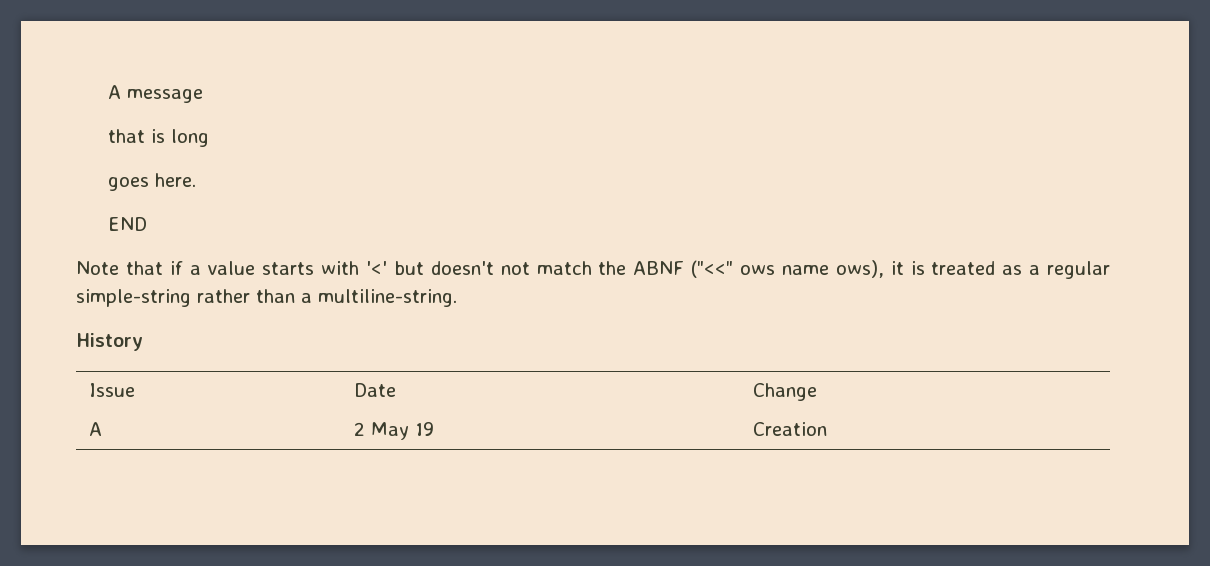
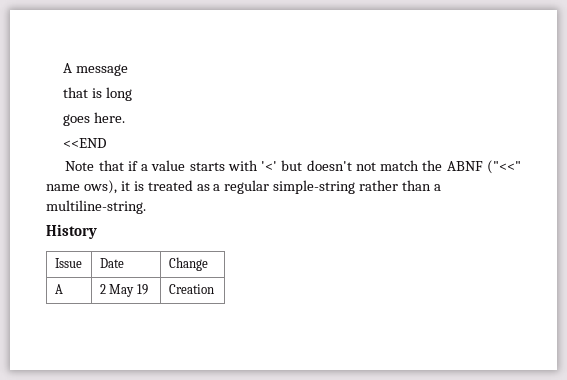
[108,217,148,231] END -> [63,138,107,148] <<END
[740,265,776,275] ows -> (521, 167) none

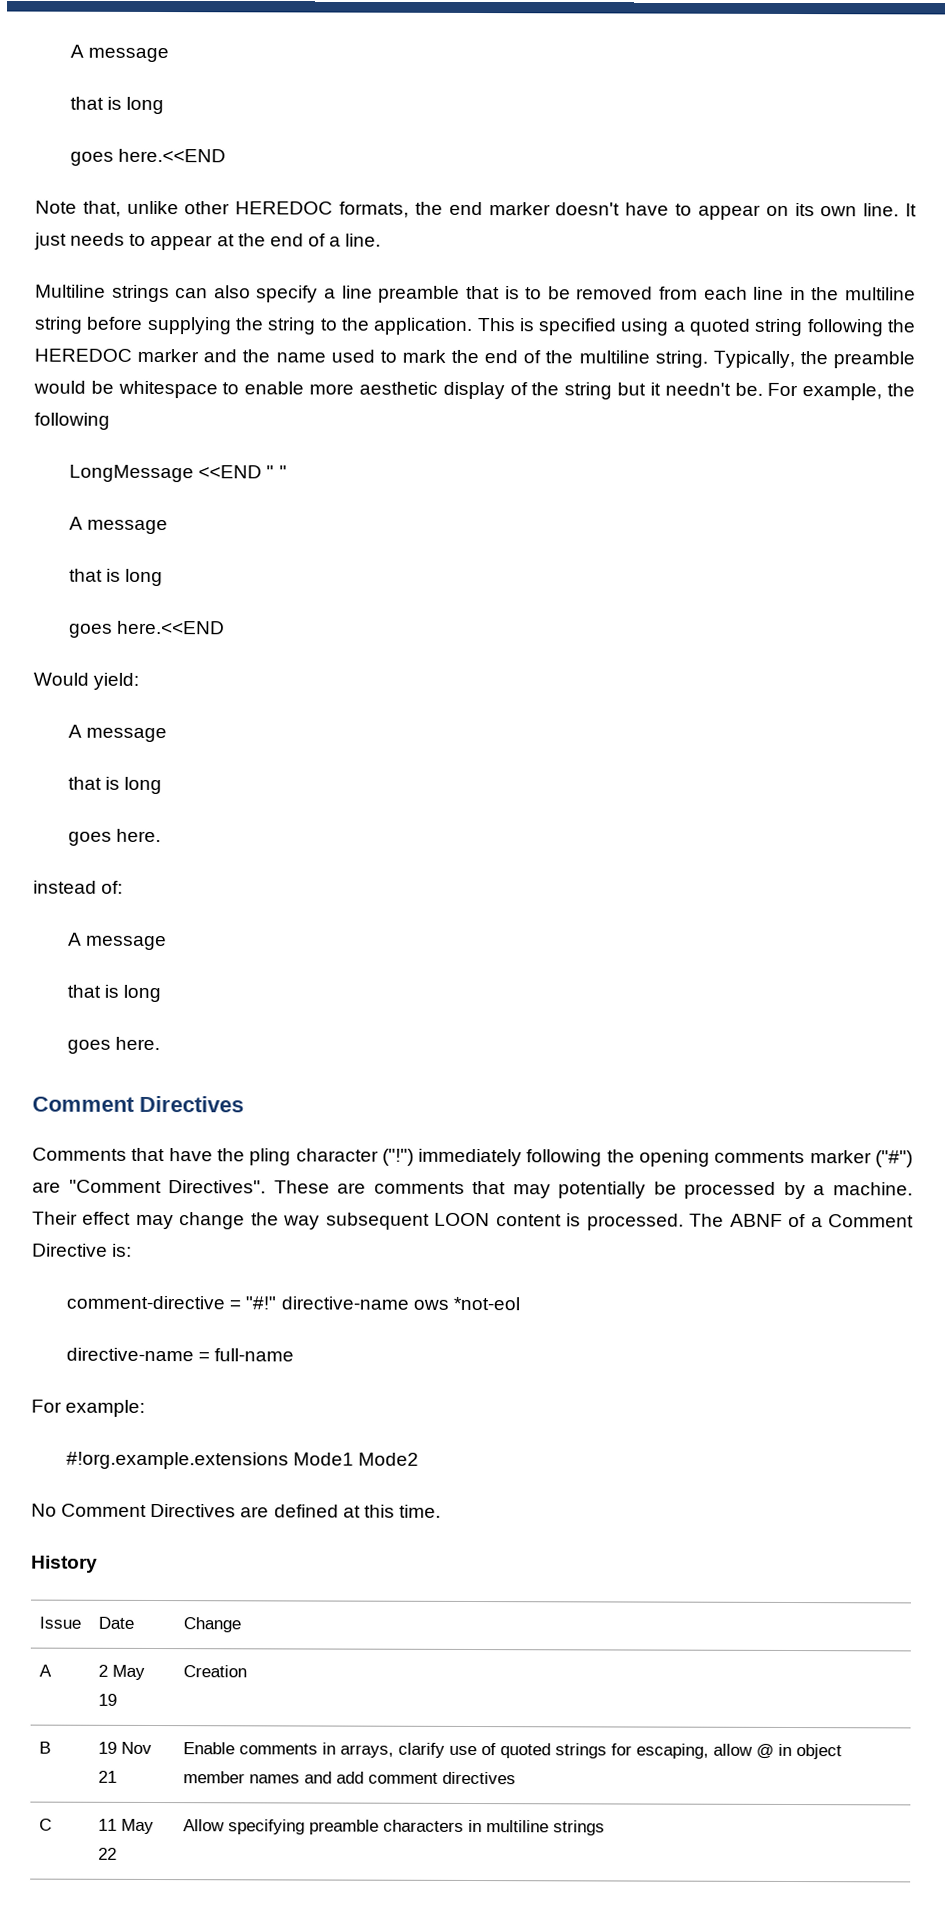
[63,63,129,76] [63,87,133,101] [63,112,126,126] [63,138,107,148] [65,160,521,174] [46,180,442,194] [46,200,146,214] A message // that is long // goes here. // <<END // Note that if a value starts with '<' but doesn't not match the ABNF ("<<" name ows), it is treated as a regular simple-string rather than a multiline-string. -> [70,44,170,63] [70,96,165,115] [70,148,227,166] [35,200,918,220] [34,232,382,251] [35,284,916,303] [34,316,916,337] [34,348,915,369] [33,380,916,401] [34,412,110,430] [69,464,287,483] [69,516,169,535] [69,568,164,587] [69,620,226,638] [33,672,140,690] [68,724,168,743] [68,776,163,795] [68,828,162,846] [33,880,124,894] [68,932,168,951] [67,984,162,1003] [67,1036,161,1054] [32,1095,244,1113] [32,1147,913,1168] [32,1179,914,1200] [32,1211,915,1231] [32,1243,133,1257] [66,1295,520,1311] [66,1347,295,1362] [31,1399,146,1417] [66,1451,420,1470] [31,1503,441,1518] A message // that is long // goes here.<<END // Note that, unlike other HEREDOC formats, the end marker doesn't have to appear on its own line. It just needs to appear at the end of a line. // Multiline strings can also specify a line preamble that is to be removed from each line in the multiline string before supplying the string to the application. This is specified using a quoted string following the HEREDOC marker and the name used to mark the end of the multiline string. Typically, the preamble would be whitespace to enable more aesthetic display of the string but it needn't be. For example, the following // LongMessage <<END " " // A message // that is long // goes here.<<END // Would yield: // A message // that is long // goes here. // instead of: // A message // that is long // goes here. // Comment Directives // Comments that have the pling character ("!") immediately following the opening comments marker ("#") are "Comment Directives". These are comments that may potentially be processed by a machine. Their effect may change the way subsequent LOON content is processed. The ABNF of a Comment Directive is: // comment-directive = "#!" directive-name ows *not-eol // directive-name = full-name // For example: // #!org.example.extensions Mode1 Mode2 // No Comment Directives are defined at this time.
(214, 289) none -> [38,1741,51,1754] [97,1741,152,1754] [97,1770,117,1783] [182,1742,842,1760] [182,1771,516,1785] [38,1818,52,1831] [97,1818,154,1834] [97,1847,117,1860] [182,1819,605,1836] // B | 19 Nov 21 | Enable comments in arrays, clarify use of quoted strings for escaping, allow @ in object member names and add comment directives // C | 11 May 22 | Allow specifying preamble characters in multiline strings

